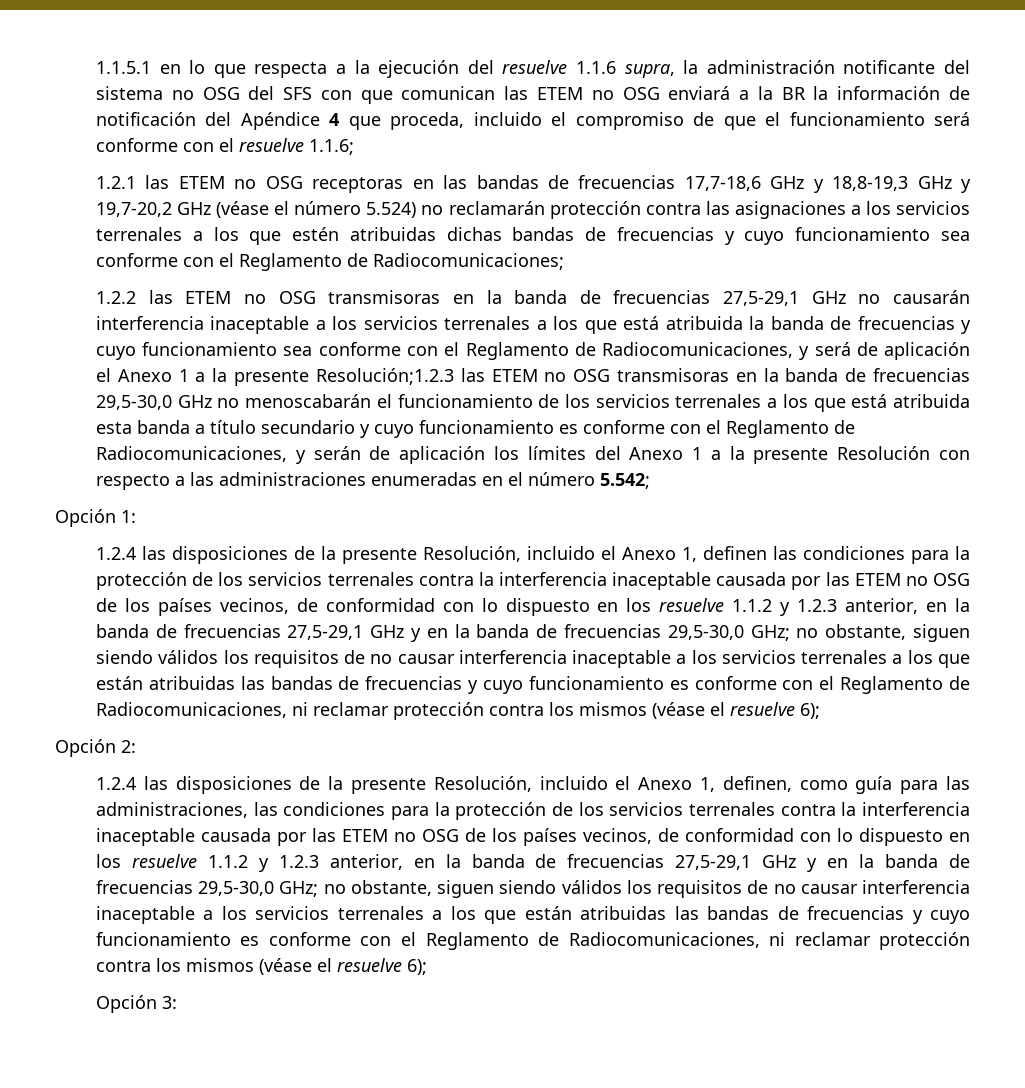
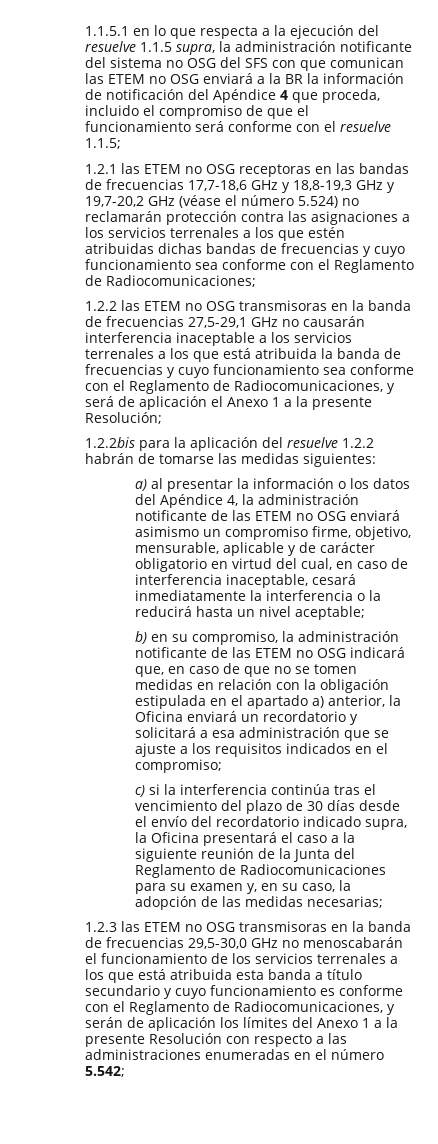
[575,61,616,74] 1.1.6 -> [140,42,173,52] 1.1.5
[308,139,354,155] 1.1.6; -> [85,138,122,149] 1.1.5;
[315,368,454,385] Resolución;1.2.3 -> [85,412,163,424] [85,437,375,451] [85,453,377,467] [135,478,411,492] [135,494,360,508] [135,510,401,521] [135,526,412,540] [135,542,376,556] [135,558,409,572] [135,574,357,588] [135,590,382,601] [135,606,366,620] [135,631,400,645] [135,647,406,658] [135,663,358,677] [135,679,390,693] [135,695,402,709] [135,711,359,725] [135,727,390,741] [135,743,389,757] [135,759,223,773] [135,784,377,797] [135,800,401,814] [135,816,408,830] [135,832,356,846] [135,848,356,862] [135,864,387,878] [135,880,352,894] [135,896,384,910] [85,922,118,932] Resolución; // 1.2.2bis para la aplicación del resuelve 1.2.2 habrán de tomarse las medidas siguientes: // a) al presentar la información o los datos del Apéndice 4, la administración notificante de las ETEM no OSG enviará asimismo un compromiso firme, objetivo, mensurable, aplicable y de carácter obligatorio en virtud del cual, en caso de interferencia inaceptable, cesará inmediatamente la interferencia o la reducirá hasta un nivel aceptable; // b) en su compromiso, la administración notificante de las ETEM no OSG indicará que, en caso de que no se tomen medidas en relación con la obligación estipulada en el apartado a) anterior, la Oficina enviará un recordatorio y solicitará a esa administración que se ajuste a los requisitos indicados en el compromiso; // c) si la interferencia continúa tras el vencimiento del plazo de 30 días desde el envío del recordatorio indicado supra, la Oficina presentará el caso a la siguiente reunión de la Junta del Reglamento de Radiocomunicaciones para su examen y, en su caso, la adopción de las medidas necesarias; // 1.2.3
[55,509,136,527] [95,546,971,564] [95,572,970,590] [95,598,971,616] [95,624,970,642] [95,650,971,668] [95,676,971,694] [95,702,820,720] [55,739,136,757] [95,776,970,794] [95,802,971,820] [95,828,971,846] [95,854,971,872] [95,880,970,898] [95,906,971,924] [95,932,970,950] [95,958,427,975] [95,995,177,1013] // Opción 1: // 1.2.4 las disposiciones de la presente Resolución, incluido el Anexo 1, definen las condiciones para la protección de los servicios terrenales contra la interferencia inaceptable causada por las ETEM no OSG de los países vecinos, de conformidad con lo dispuesto en los resuelve 1.1.2 y 1.2.3 anterior, en la banda de frecuencias 27,5-29,1 GHz y en la banda de frecuencias 29,5-30,0 GHz; no obstante, siguen siendo válidos los requisitos de no causar interferencia inaceptable a los servicios terrenales a los que están atribuidas las bandas de frecuencias y cuyo funcionamiento es conforme con el Reglamento de Radiocomunicaciones, ni reclamar protección contra los mismos (véase el resuelve 6); // Opción 2: // 1.2.4 las disposiciones de la presente Resolución, incluido el Anexo 1, definen, como guía para las administraciones, las condiciones para la protección de los servicios terrenales contra la interferencia inaceptable causada por las ETEM no OSG de los países vecinos, de conformidad con lo dispuesto en los resuelve 1.1.2 y 1.2.3 anterior, en la banda de frecuencias 27,5-29,1 GHz y en la banda de frecuencias 29,5-30,0 GHz; no obstante, siguen siendo válidos los requisitos de no causar interferencia inaceptable a los servicios terrenales a los que están atribuidas las bandas de frecuencias y cuyo funcionamiento es conforme con el Reglamento de Radiocomunicaciones, ni reclamar protección contra los mismos (véase el resuelve 6); // Opción 3: -> (126, 1071) none

